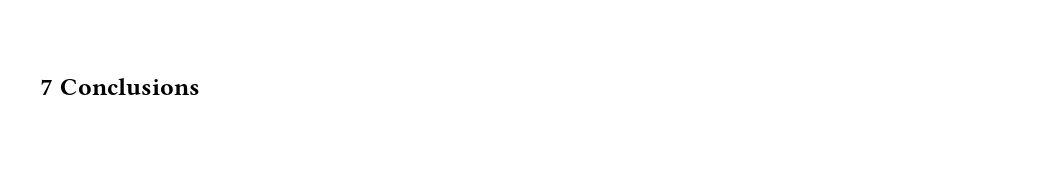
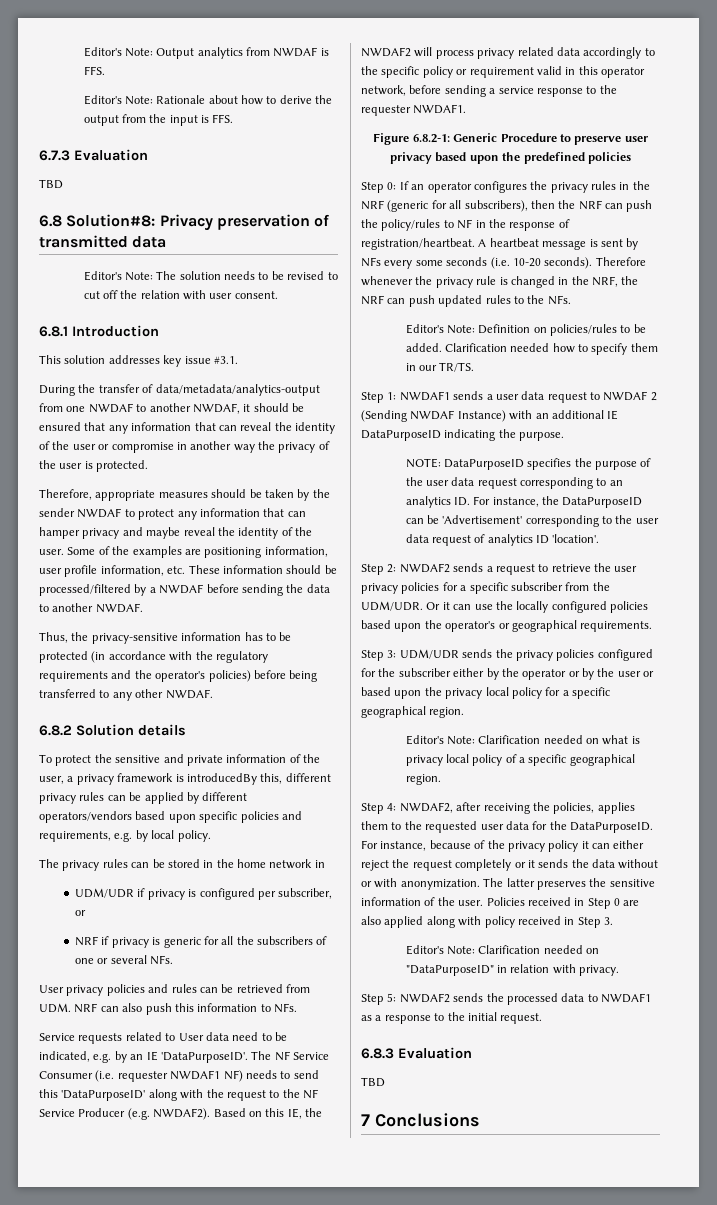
(40, 87) none -> [83,47,329,59] [83,66,105,75] [83,95,333,105] [83,114,234,126] [39,149,148,161] [39,179,63,189] [39,214,330,231] [39,235,167,248] [83,271,338,281] [83,290,278,300] [39,325,159,337] [39,355,238,367] [39,384,320,396] [39,403,304,414] [39,422,335,434] [39,441,330,453] [39,460,149,472] [39,489,330,501] [39,508,306,520] [39,527,312,539] [39,546,328,558] [39,565,337,577] [39,584,330,596] [39,603,143,613] [39,632,292,644] [39,651,268,663] [39,670,318,682] [39,689,213,701] [39,724,186,736] [39,754,320,766] [39,773,331,785] [39,792,248,804] [39,811,302,823] [39,830,211,842] [39,859,325,871] [75,888,333,900] [75,910,87,916] [75,936,328,948] [75,955,174,965] [39,984,310,996] [39,1003,297,1015] [39,1032,287,1044] [39,1051,329,1063] [39,1070,319,1082] [39,1089,318,1101] [39,1108,322,1120] [361,47,655,59] [361,66,645,78] [361,85,617,97] [361,104,467,116] [373,133,648,145] [390,152,631,164] [361,181,650,193] [361,200,653,212] [361,219,570,231] [361,238,639,250] [361,257,646,269] [361,276,639,288] [361,295,571,307] [405,324,646,336] [405,343,658,355] [405,362,475,372] [361,391,657,403] [361,410,619,422] [361,429,565,441] [405,458,652,470] [405,477,623,489] [405,496,643,508] [405,515,659,527] [405,534,600,546] [361,563,638,575] [361,582,610,594] [361,601,648,613] [361,620,653,632] [361,649,653,661] [361,668,655,680] [361,687,610,699] [361,706,465,718] [405,735,640,745] [405,754,635,766] [405,774,441,785] [361,802,635,814] [361,821,653,833] [361,840,645,852] [361,859,659,871] [361,878,655,890] [361,897,640,909] [361,916,613,928] [405,945,600,955] [405,964,620,976] [361,993,651,1005] [361,1012,543,1024] [361,1047,472,1059] [361,1077,385,1087] Editor's Note: Output analytics from NWDAF is FFS. // Editor's Note: Rationale about how to derive the output from the input is FFS. // 6.7.3 Evaluation // TBD // 6.8 Solution#8: Privacy preservation of transmitted data // Editor's Note: The solution needs to be revised to cut off the relation with user consent. // 6.8.1 Introduction // This solution addresses key issue #3.1. // During the transfer of data/metadata/analytics-output from one NWDAF to another NWDAF, it should be ensured that any information that can reveal the identity of the user or compromise in another way the privacy of the user is protected. // Therefore, appropriate measures should be taken by the sender NWDAF to protect any information that can hamper privacy and maybe reveal the identity of the user. Some of the examples are positioning information, user profile information, etc. These information should be processed/filtered by a NWDAF before sending the data to another NWDAF. // Thus, the privacy-sensitive information has to be protected (in accordance with the regulatory requirements and the operator's policies) before being transferred to any other NWDAF. // 6.8.2 Solution details // To protect the sensitive and private information of the user, a privacy framework is introducedBy this, different privacy rules can be applied by different operators/vendors based upon specific policies and requirements, e.g. by local policy. // The privacy rules can be stored in the home network in // UDM/UDR if privacy is configured per subscriber, or // NRF if privacy is generic for all the subscribers of one or several NFs. // User privacy policies and rules can be retrieved from UDM. NRF can also push this information to NFs. // Service requests related to User data need to be indicated, e.g. by an IE 'DataPurposeID'. The NF Service Consumer (i.e. requester NWDAF1 NF) needs to send this 'DataPurposeID' along with the request to the NF Service Producer (e.g. NWDAF2). Based on this IE, the NWDAF2 will process privacy related data accordingly to the specific policy or requirement valid in this operator network, before sending a service response to the requester NWDAF1. // Figure 6.8.2-1: Generic Procedure to preserve user privacy based upon the predefined policies // Step 0: If an operator configures the privacy rules in the NRF (generic for all subscribers), then the NRF can push the policy/rules to NF in the response of registration/heartbeat. A heartbeat message is sent by NFs every some seconds (i.e. 10-20 seconds). Therefore whenever the privacy rule is changed in the NRF, the NRF can push updated rules to the NFs. // Editor's Note: Definition on policies/rules to be added. Clarification needed how to specify them in our TR/TS. // Step 1: NWDAF1 sends a user data request to NWDAF 2 (Sending NWDAF Instance) with an additional IE DataPurposeID indicating the purpose. // NOTE: DataPurposeID specifies the purpose of the user data request corresponding to an analytics ID. For instance, the DataPurposeID can be 'Advertisement' corresponding to the user data request of analytics ID 'location'. // Step 2: NWDAF2 sends a request to retrieve the user privacy policies for a specific subscriber from the UDM/UDR. Or it can use the locally configured policies based upon the operator's or geographical requirements. // Step 3: UDM/UDR sends the privacy policies configured for the subscriber either by the operator or by the user or based upon the privacy local policy for a specific geographical region. // Editor's Note: Clarification needed on what is privacy local policy of a specific geographical region. // Step 4: NWDAF2, after receiving the policies, applies them to the requested user data for the DataPurposeID. For instance, because of the privacy policy it can either reject the request completely or it sends the data without or with anonymization. The latter preserves the sensitive information of the user. Policies received in Step 0 are also applied along with policy received in Step 3. // Editor's Note: Clarification needed on "DataPurposeID" in relation with privacy. // Step 5: NWDAF2 sends the processed data to NWDAF1 as a response to the initial request. // 6.8.3 Evaluation // TBD //

